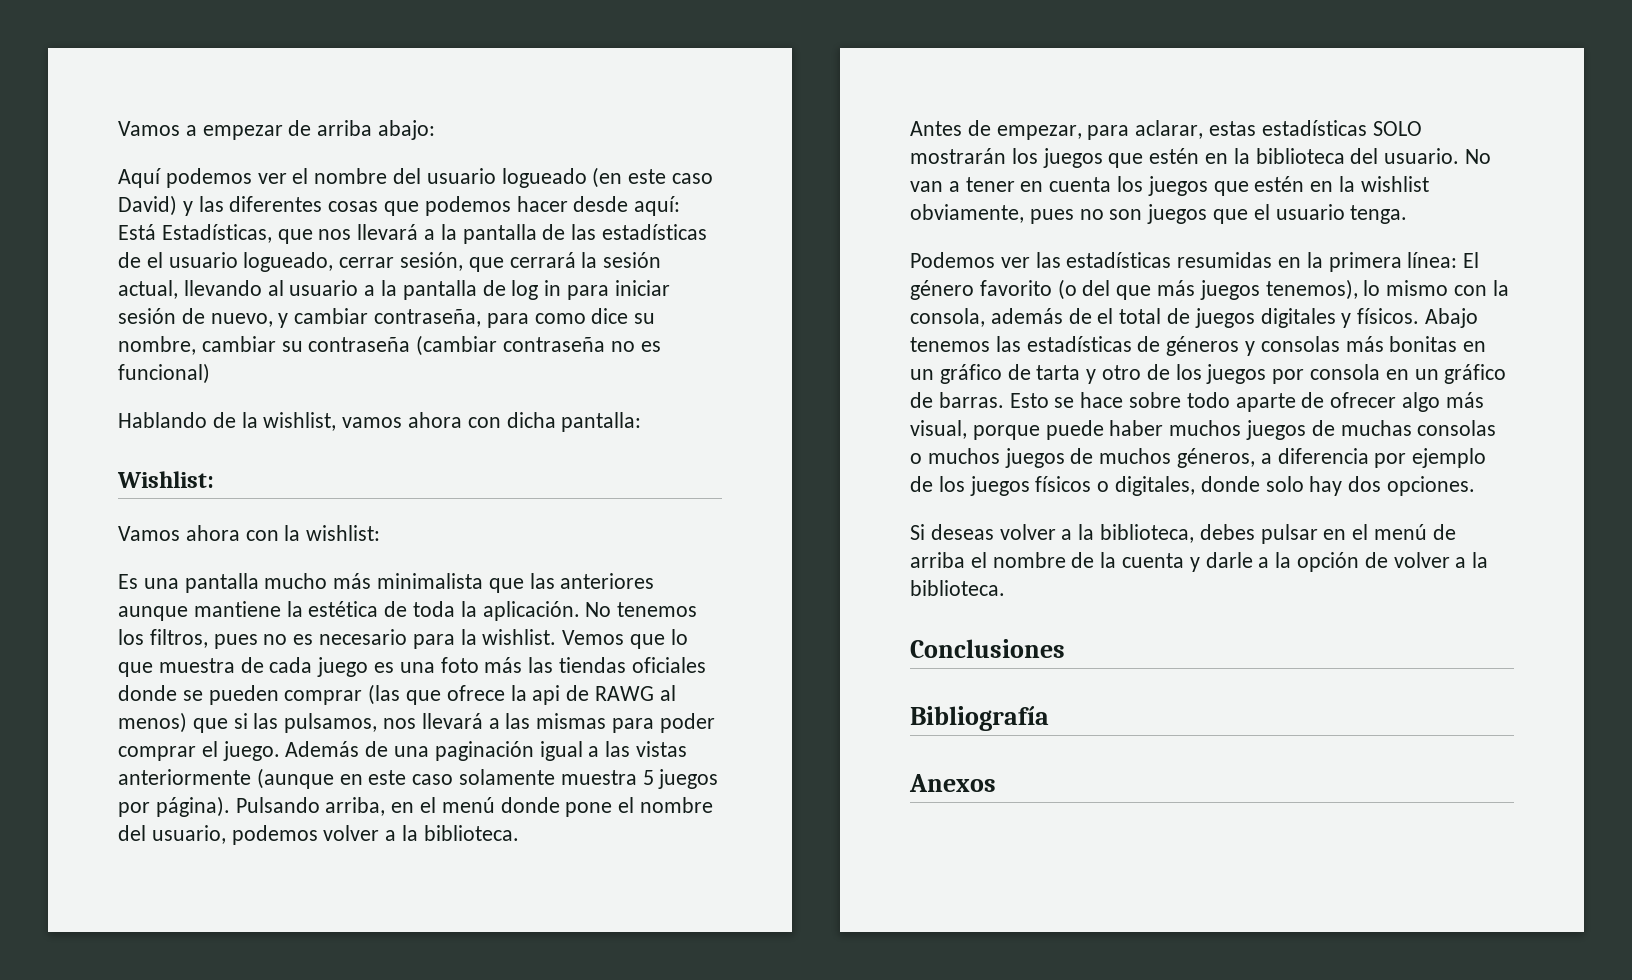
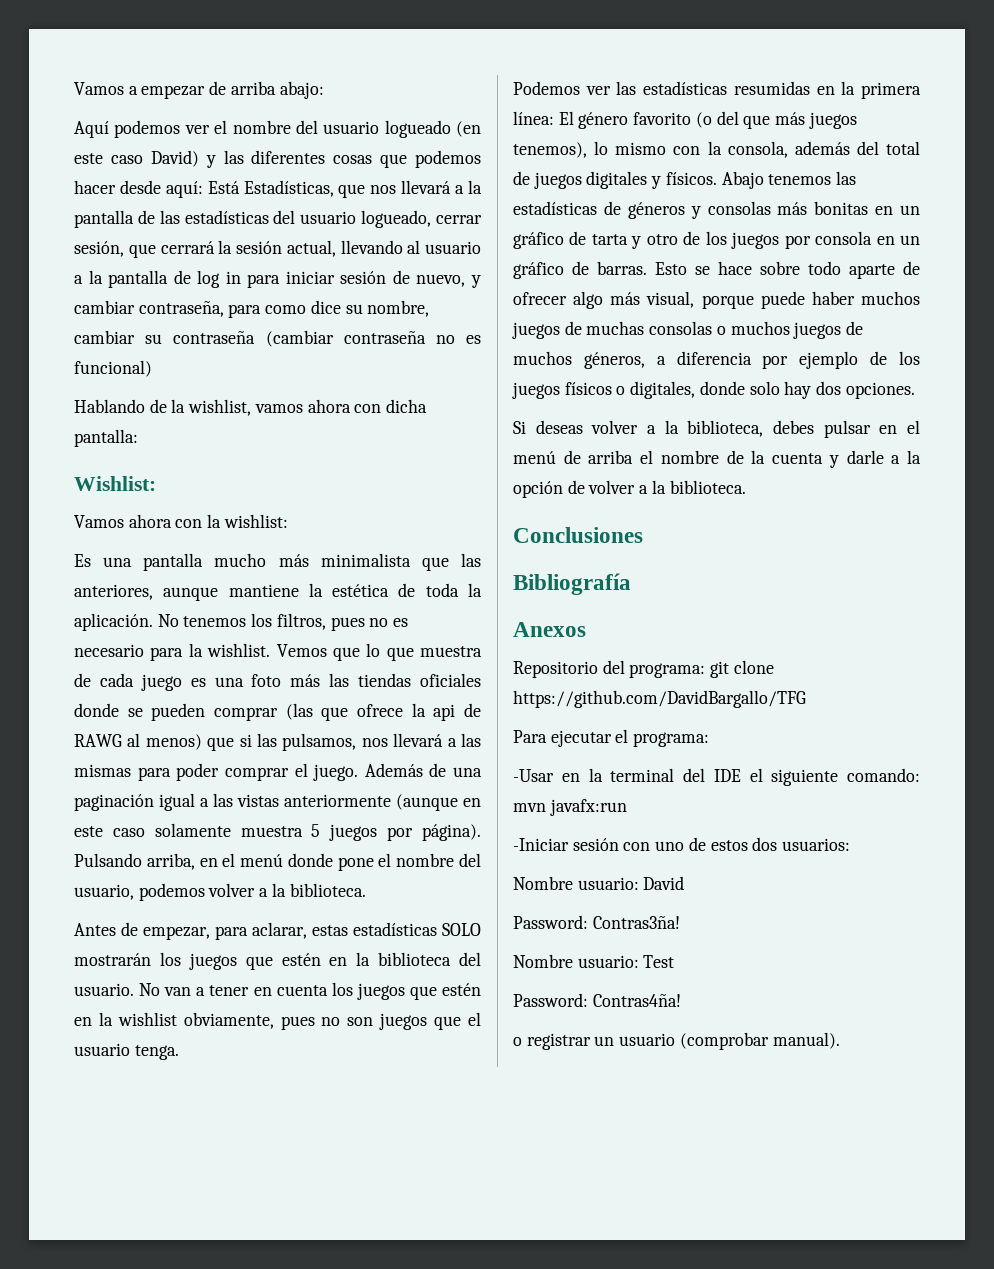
[118,252,163,268] de el -> [273,210,296,224] del
[560,573,655,589] anteriores -> [74,584,153,600] anteriores,
[1068,308,1114,324] de el -> [856,141,879,155] del
(996, 783) none -> [513,660,774,678] [513,690,806,708] [513,729,710,747] [513,768,920,786] [513,799,627,816] [513,837,851,851] [513,876,685,890] [513,915,680,929] [513,954,675,968] [513,993,681,1007] [513,1032,840,1050] // Repositorio del programa: git clone https://github.com/DavidBargallo/TFG // Para ejecutar el programa: // -Usar en la terminal del IDE el siguiente comando: mvn javafx:run // -Iniciar sesión con uno de estos dos usuarios: // Nombre usuario: David // Password: Contras3ña! // Nombre usuario: Test // Password: Contras4ña! // o registrar un usuario (comprobar manual).

